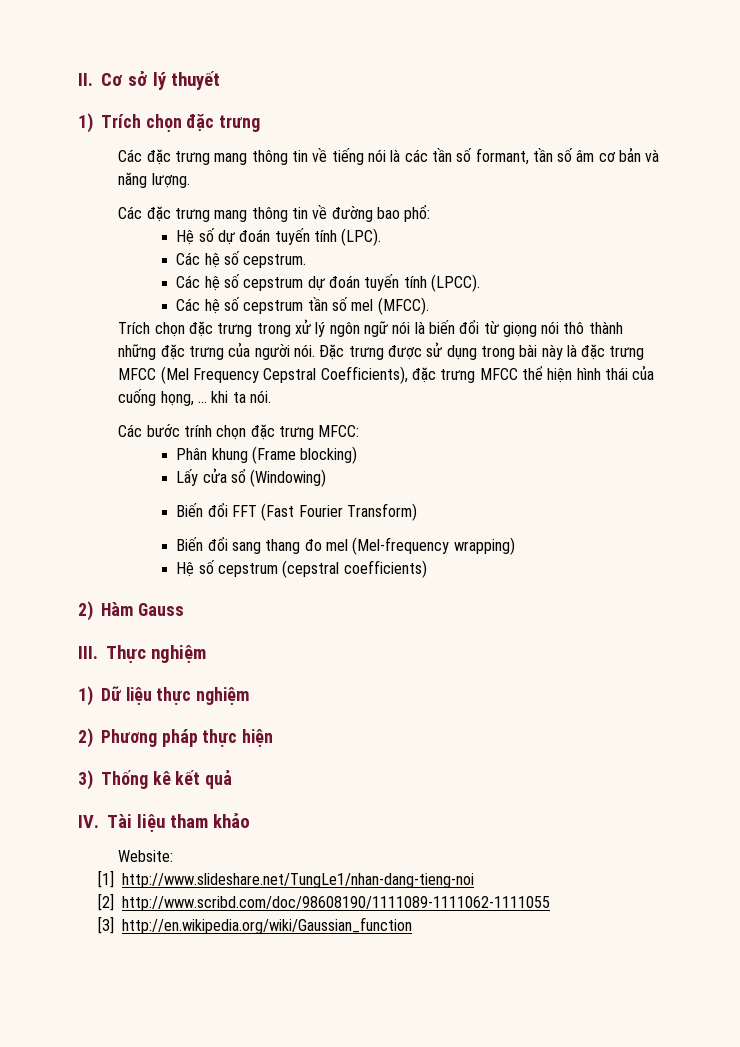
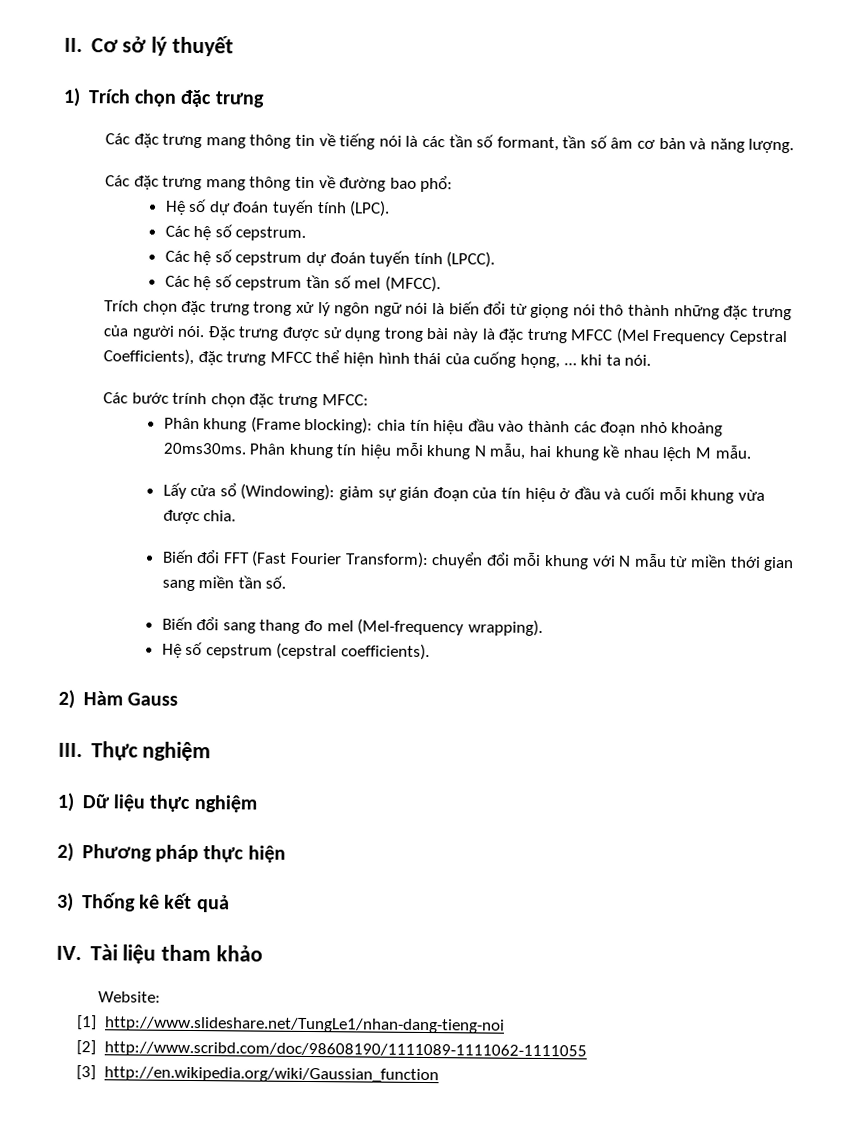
[300,446,358,464] [176,468,327,487] blocking) // Lấy cửa sổ (Windowing) -> [304,416,724,437] [162,442,752,462] [162,482,765,504] [162,509,237,525] blocking): chia tín hiệu đầu vào thành các đoạn nhỏ khoảng 20ms30ms. Phân khung tín hiệu mỗi khung N mẫu, hai khung kề nhau lệch M mẫu. // Lấy cửa sổ (Windowing): giảm sự gián đoạn của tín hiệu ở đầu và cuối mỗi khung vừa được chia.
[346,503,417,521] Transform) -> [344,551,795,572] [161,575,287,592] Transform): chuyển đổi mỗi khung với N mẫu từ miền thới gian sang miền tần số.
[453,537,515,555] wrapping) -> [467,619,543,636] wrapping).
[343,560,427,578] coefficients) -> [341,643,431,661] coefficients).

